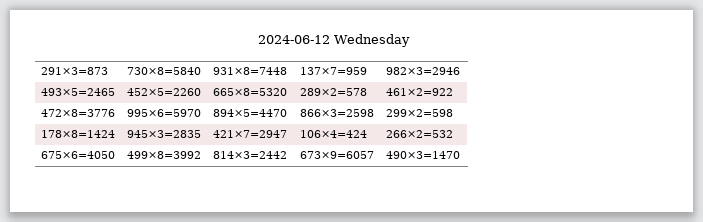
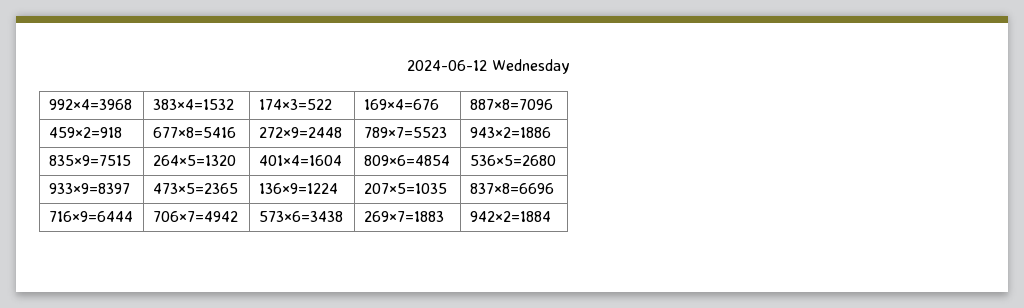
[40,67,108,75] [126,67,201,75] [212,67,287,75] [299,67,367,75] [385,67,460,75] [40,88,115,96] [126,88,201,96] [212,88,287,96] [299,88,367,96] [385,88,453,96] [40,109,115,117] [126,109,201,117] [212,109,287,117] [299,109,374,117] [385,109,453,117] [40,130,115,138] [126,130,201,138] [212,130,287,138] [299,130,367,138] [385,130,453,138] [40,151,115,159] [126,151,201,159] [212,151,287,159] [299,151,374,159] [385,151,460,159] 291×3=873 | 730×8=5840 | 931×8=7448 | 137×7=959 | 982×3=2946 // 493×5=2465 | 452×5=2260 | 665×8=5320 | 289×2=578 | 461×2=922 // 472×8=3776 | 995×6=5970 | 894×5=4470 | 866×3=2598 | 299×2=598 // 178×8=1424 | 945×3=2835 | 421×7=2947 | 106×4=424 | 266×2=532 // 675×6=4050 | 499×8=3992 | 814×3=2442 | 673×9=6057 | 490×3=1470 -> [48,99,132,110] [152,99,234,110] [258,99,332,110] [363,99,439,110] [469,99,553,110] [48,127,122,138] [152,127,236,138] [258,127,342,138] [363,127,447,138] [469,127,551,138] [48,155,131,166] [152,155,236,166] [258,155,342,166] [363,155,450,166] [469,155,556,166] [48,183,130,194] [152,183,238,194] [258,183,338,194] [363,183,447,194] [469,183,554,194] [48,211,133,222] [152,211,238,222] [258,211,343,222] [363,211,444,222] [469,211,551,222] 992×4=3968 | 383×4=1532 | 174×3=522 | 169×4=676 | 887×8=7096 // 459×2=918 | 677×8=5416 | 272×9=2448 | 789×7=5523 | 943×2=1886 // 835×9=7515 | 264×5=1320 | 401×4=1604 | 809×6=4854 | 536×5=2680 // 933×9=8397 | 473×5=2365 | 136×9=1224 | 207×5=1035 | 837×8=6696 // 716×9=6444 | 706×7=4942 | 573×6=3438 | 269×7=1883 | 942×2=1884

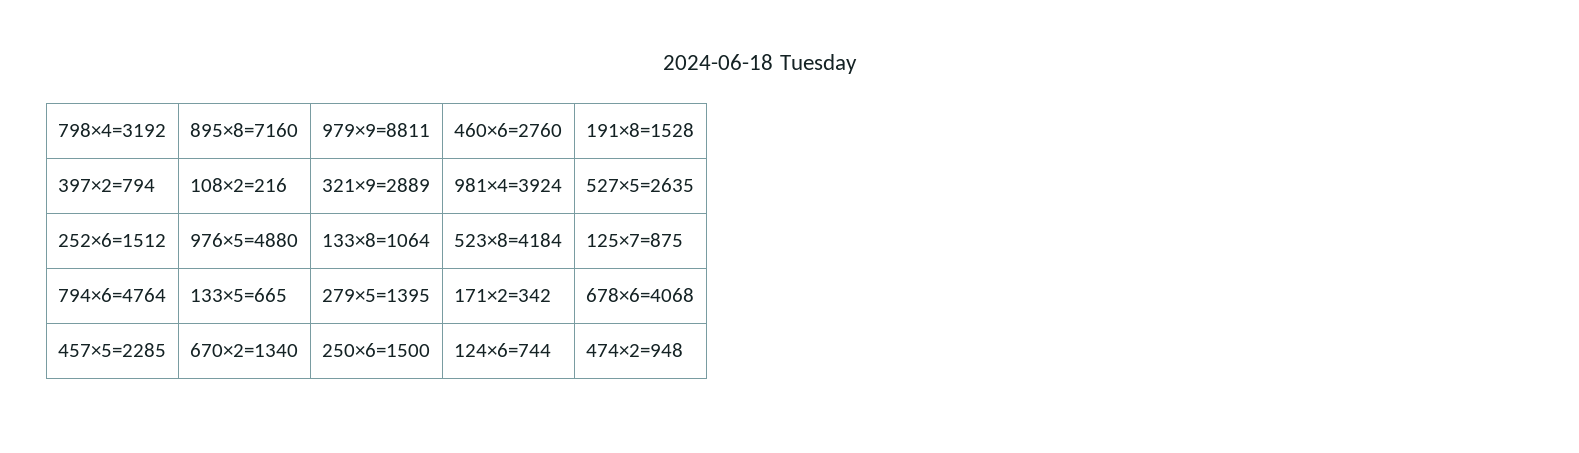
[406,59,570,74] [48,99,132,110] [152,99,234,110] [258,99,332,110] [363,99,439,110] [469,99,553,110] [48,127,122,138] [152,127,236,138] [258,127,342,138] [363,127,447,138] [469,127,551,138] [48,155,131,166] [152,155,236,166] [258,155,342,166] [363,155,450,166] [469,155,556,166] [48,183,130,194] [152,183,238,194] [258,183,338,194] [363,183,447,194] [469,183,554,194] [48,211,133,222] [152,211,238,222] [258,211,343,222] [363,211,444,222] [469,211,551,222] 2024-06-12 Wednesday // 992×4=3968 | 383×4=1532 | 174×3=522 | 169×4=676 | 887×8=7096 // 459×2=918 | 677×8=5416 | 272×9=2448 | 789×7=5523 | 943×2=1886 // 835×9=7515 | 264×5=1320 | 401×4=1604 | 809×6=4854 | 536×5=2680 // 933×9=8397 | 473×5=2365 | 136×9=1224 | 207×5=1035 | 837×8=6696 // 716×9=6444 | 706×7=4942 | 573×6=3438 | 269×7=1883 | 942×2=1884 -> [663,54,857,74] [57,123,166,137] [189,123,298,137] [321,123,430,137] [453,123,562,137] [585,123,694,137] [57,179,155,192] [189,178,287,192] [321,178,430,192] [453,178,562,192] [585,178,694,192] [57,233,166,247] [189,233,298,247] [321,233,430,247] [453,233,562,247] [585,233,683,247] [57,288,166,302] [189,288,287,302] [321,289,430,302] [453,289,551,302] [585,288,694,302] [57,343,166,357] [189,343,298,357] [321,343,430,357] [453,343,551,357] [585,343,683,357] 2024-06-18 Tuesday // 798×4=3192 | 895×8=7160 | 979×9=8811 | 460×6=2760 | 191×8=1528 // 397×2=794 | 108×2=216 | 321×9=2889 | 981×4=3924 | 527×5=2635 // 252×6=1512 | 976×5=4880 | 133×8=1064 | 523×8=4184 | 125×7=875 // 794×6=4764 | 133×5=665 | 279×5=1395 | 171×2=342 | 678×6=4068 // 457×5=2285 | 670×2=1340 | 250×6=1500 | 124×6=744 | 474×2=948

